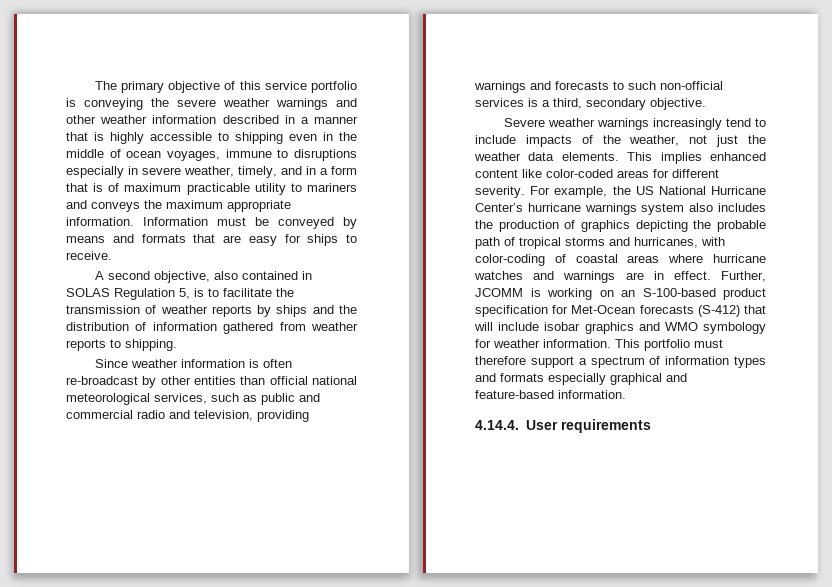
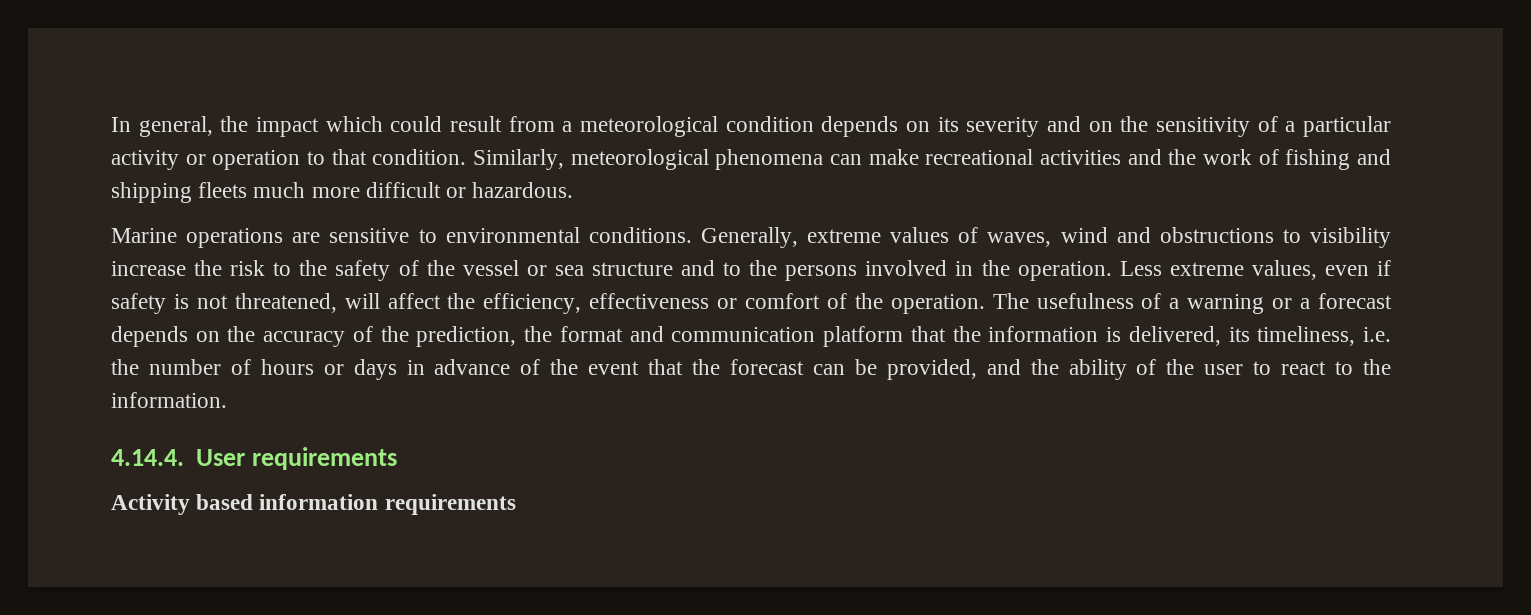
[94,81,357,93] [66,98,357,110] [66,115,358,124] [66,132,357,144] [66,149,357,161] [66,166,357,178] [66,183,357,195] [66,200,291,212] [66,217,357,229] [66,234,357,246] [66,251,112,260] [94,271,312,283] [66,288,294,300] [66,305,357,317] [66,322,358,334] [66,339,177,351] [94,359,292,368] [66,376,357,388] [66,393,320,405] [66,410,309,422] [474,81,723,93] [475,98,706,110] [503,118,766,130] [475,135,766,147] [474,152,766,164] [475,169,719,178] [475,186,766,198] [475,203,766,215] [475,220,766,232] [475,237,725,249] [475,254,766,266] [474,271,766,283] [475,288,766,300] [475,305,766,317] [474,322,766,334] [475,339,723,351] [475,356,766,368] [475,373,687,385] [475,390,554,399] The primary objective of this service portfolio is conveying the severe weather warnings and other weather information described in a manner that is highly accessible to shipping even in the middle of ocean voyages, immune to disruptions especially in severe weather, timely, and in a form that is of maximum practicable utility to mariners and conveys the maximum appropriate information. Information must be conveyed by means and formats that are easy for ships to receive. // A second objective, also contained in SOLAS Regulation 5, is to facilitate the transmission of weather reports by ships and the distribution of information gathered from weather reports to shipping. // Since weather information is often re-broadcast by other entities than official national meteorological services, such as public and commercial radio and television, providing warnings and forecasts to such non-official services is a third, secondary objective. // Severe weather warnings increasingly tend to include impacts of the weather, not just the weather data elements. This implies enhanced content like color-coded areas for different severity. For example, the US National Hurricane Center’s hurricane warnings system also includes the production of graphics depicting the probable path of tropical storms and hurricanes, with color-coding of coastal areas where hurricane watches and warnings are in effect. Further, JCOMM is working on an S-100-based product specification for Met-Ocean forecasts (S-412) that will include isobar graphics and WMO symbology for weather information. This portfolio must therefore support a spectrum of information types and formats especially graphical and feature-based -> [111,116,1391,137] [111,149,1392,170] [111,182,574,203] [111,227,1391,248] [111,260,1391,281] [111,293,1393,314] [111,326,1391,347] [111,359,1391,380] In general, the impact which could result from a meteorological condition depends on its severity and on the sensitivity of a particular activity or operation to that condition. Similarly, meteorological phenomena can make recreational activities and the work of fishing and shipping fleets much more difficult or hazardous. // Marine operations are sensitive to environmental conditions. Generally, extreme values of waves, wind and obstructions to visibility increase the risk to the safety of the vessel or sea structure and to the persons involved in the operation. Less extreme values, even if safety is not threatened, will affect the efficiency, effectiveness or comfort of the operation. The usefulness of a warning or a forecast depends on the accuracy of the prediction, the format and communication platform that the information is delivered, its timeliness, i.e. the number of hours or days in advance of the event that the forecast can be provided, and the ability of the user to react to the
(651, 426) none -> [111,494,516,515] // Activity based information requirements

